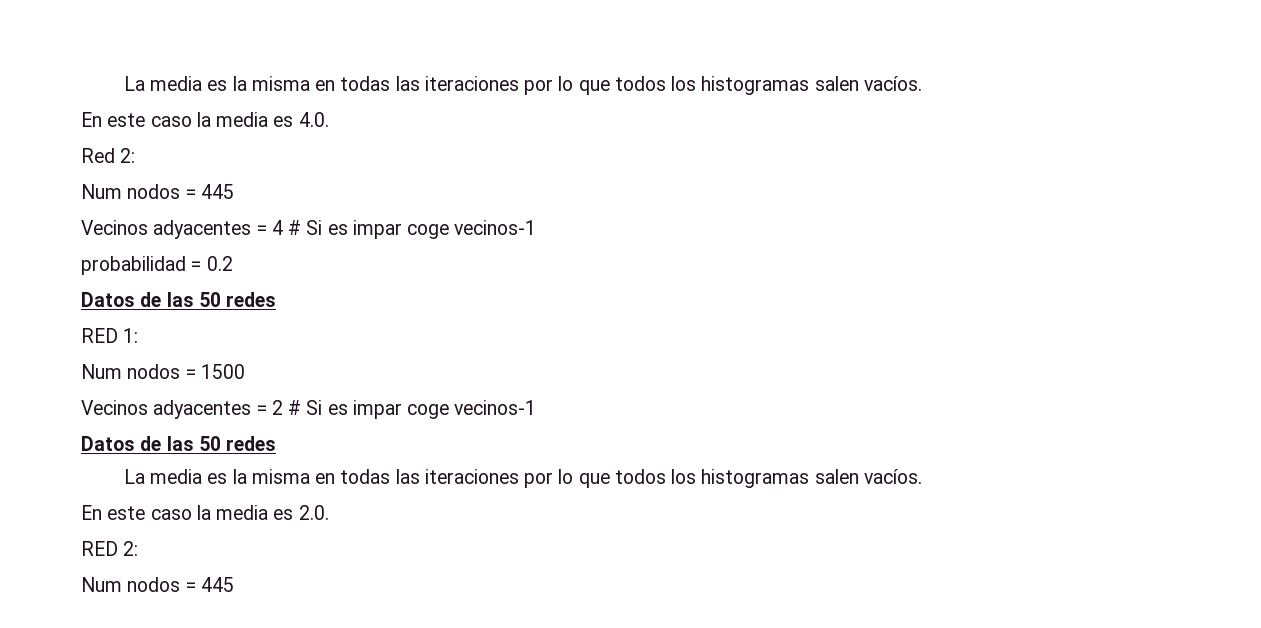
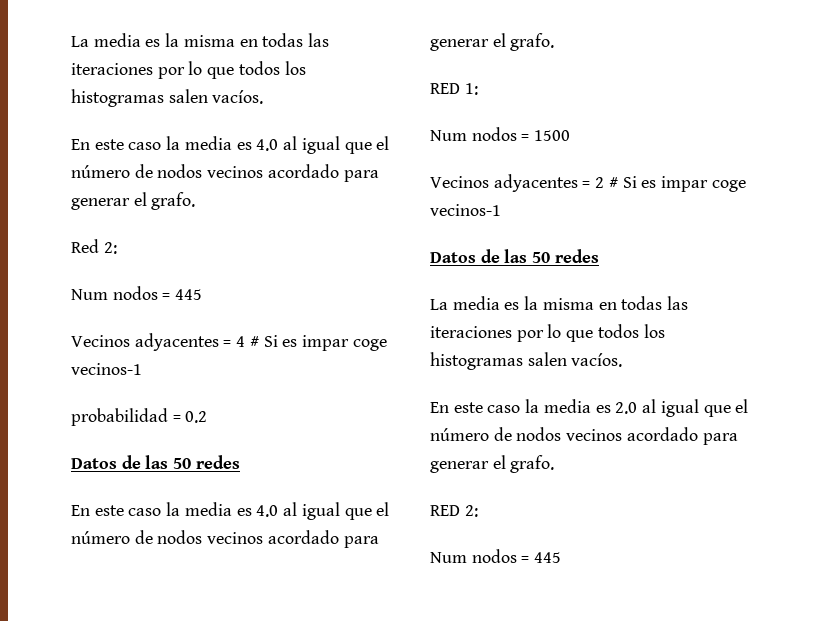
[298,112,329,127] 4.0. -> [256,136,390,154] [71,164,379,182] [71,192,196,210] 4.0 al igual que el número de nodos vecinos acordado para generar el grafo.
(277, 299) none -> [71,502,390,520] [71,530,379,548] [430,33,555,51] // En este caso la media es 4.0 al igual que el número de nodos vecinos acordado para generar el grafo.
[298,505,329,520] 2.0. -> [615,399,749,417] [430,427,738,445] [430,455,555,473] 2.0 al igual que el número de nodos vecinos acordado para generar el grafo.

